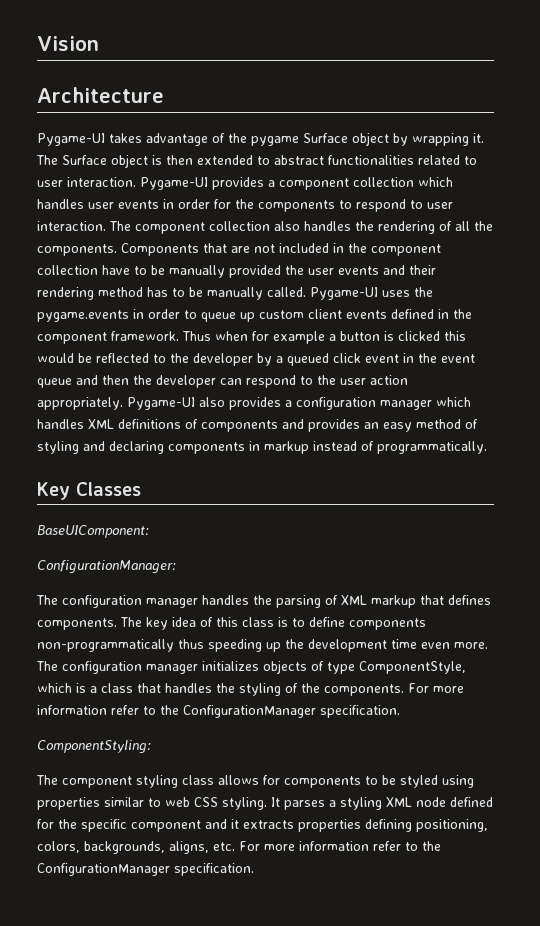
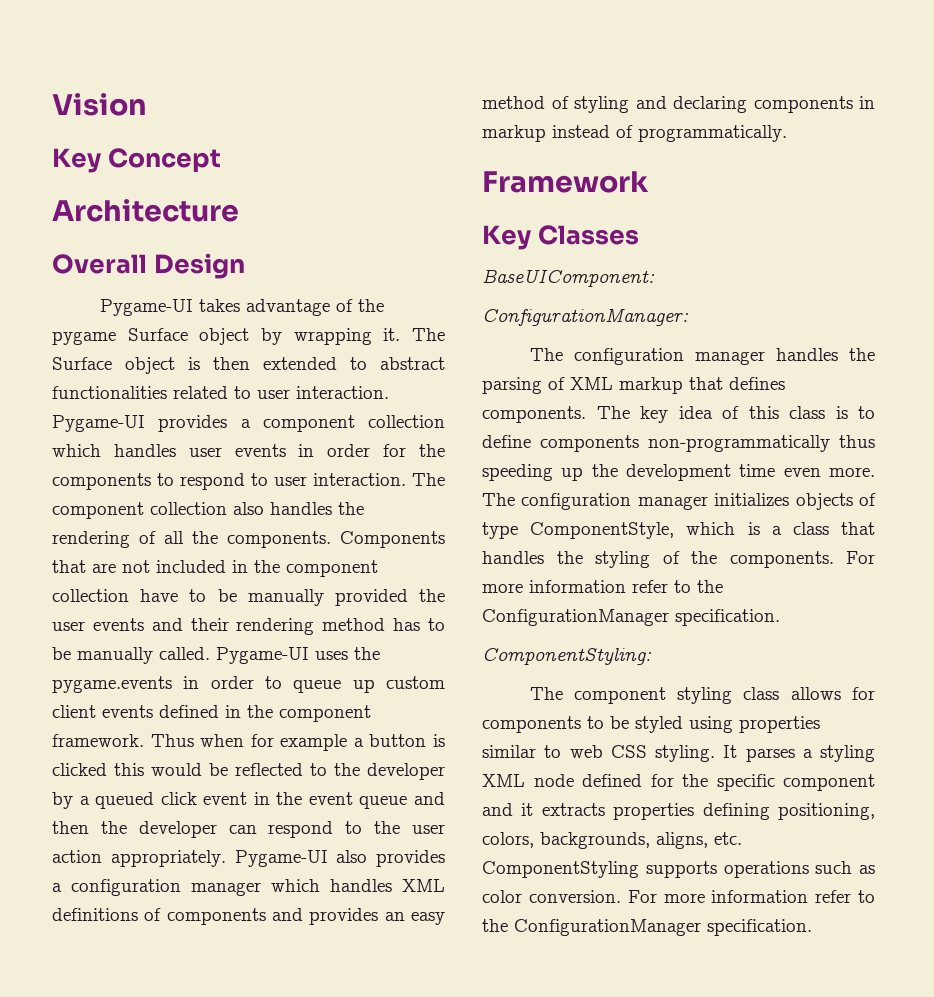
(99, 43) none -> [52,148,221,173] // Key Concept
(164, 95) none -> [52,253,245,279] // Overall Design
(487, 447) none -> [482,171,649,193] // Framework
(235, 846) none -> [482,861,875,878] [482,890,621,903] ComponentStyling supports operations such as color conversion.

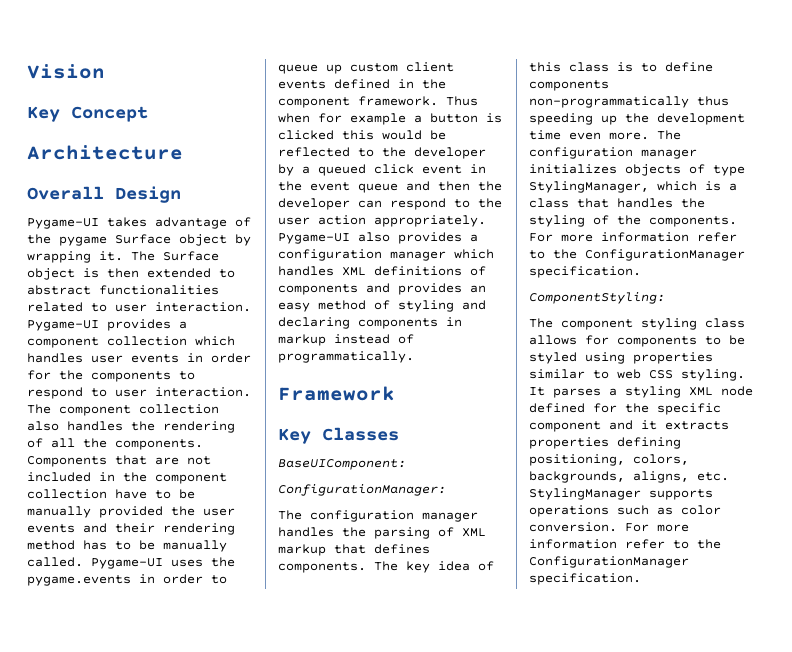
[530,522,675,539] ComponentStyle, -> [529,181,649,193] StylingManager,
[482,861,639,878] ComponentStyling -> [529,488,641,500] StylingManager

